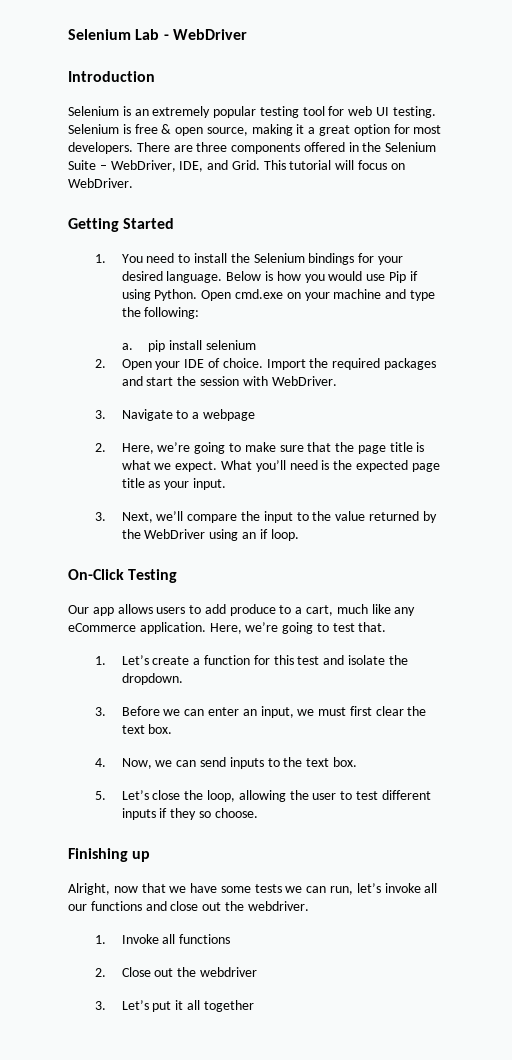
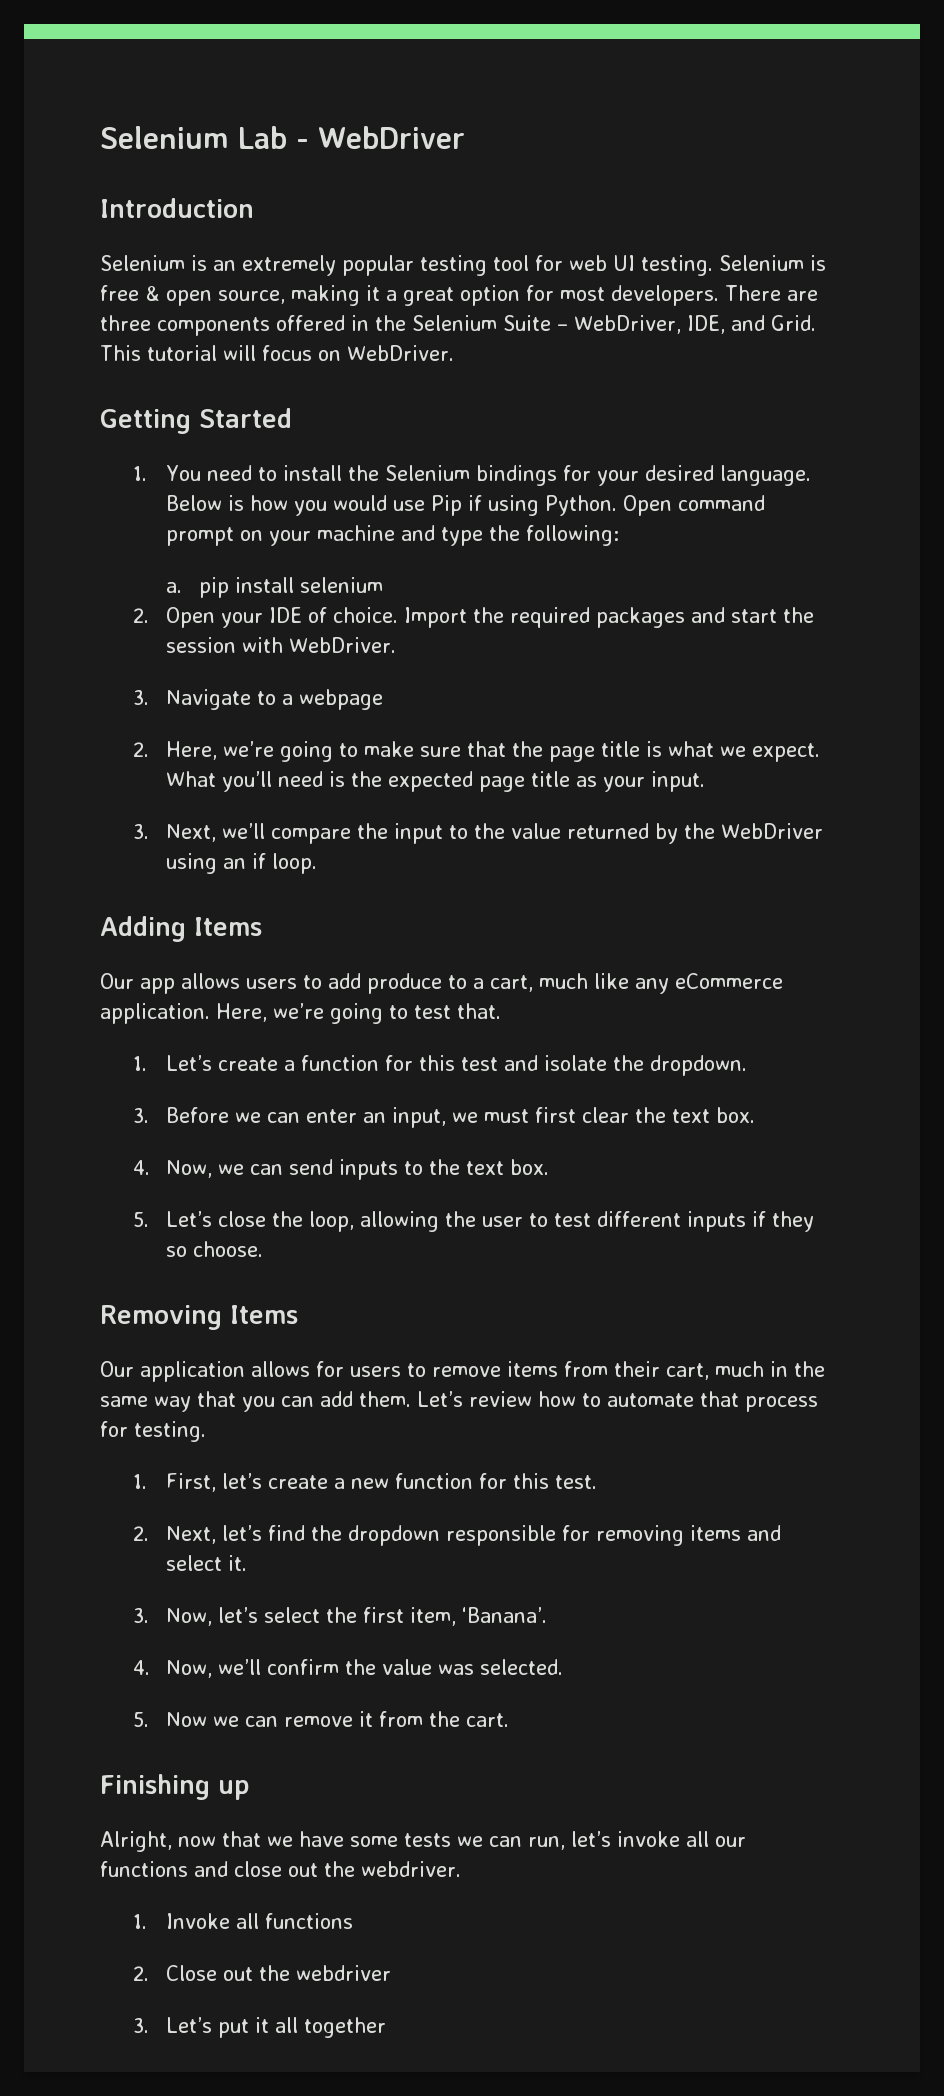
[234,289,283,299] cmd.exe -> [678,495,766,511] [166,527,235,546] command prompt
[68,569,178,583] On-Click Testing -> [100,916,262,942] Adding Items
(258, 813) none -> [100,1305,298,1330] [100,1361,825,1382] [100,1391,818,1412] [100,1421,206,1442] [133,1473,598,1492] [133,1525,782,1546] [166,1555,248,1571] [133,1607,548,1626] [133,1659,564,1678] [133,1711,510,1727] // Removing Items // Our application allows for users to remove items from their cart, much in the same way that you can add them. Let’s review how to automate that process for testing. // 1. First, let’s create a new function for this test. // 2. Next, let’s find the dropdown responsible for removing items and select it. // 3. Now, let’s select the first item, ‘Banana’. // 4. Now, we’ll confirm the value was selected. // 5. Now we can remove it from the cart.

